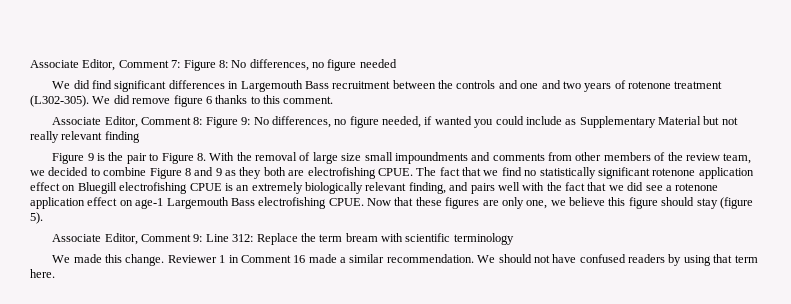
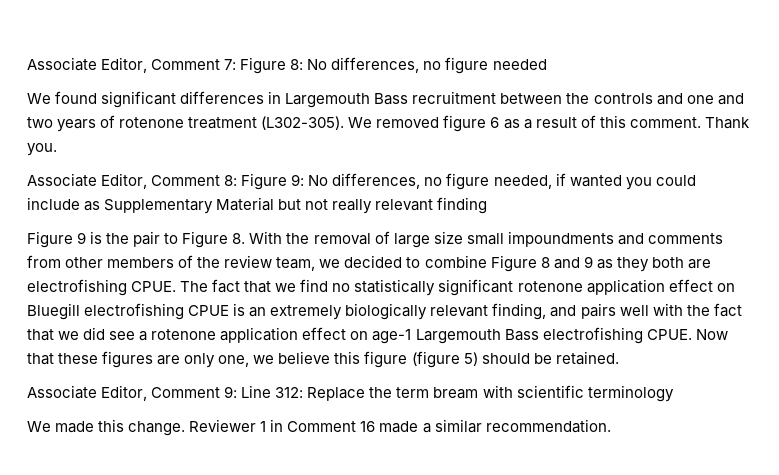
[73,80,113,89] did find -> [55,91,98,104] found
[113,95,260,107] did remove figure 6 thanks to -> [376,115,596,132] removed figure 6 as a result of
(334, 100) none -> [704,117,750,129] [27,143,57,156] Thank you.
[661,197,753,209] [30,212,43,224] should stay (figure 5). -> [411,351,619,368] (figure 5) should be retained.
[477,254,758,266] [30,269,55,278] We should not have confused readers by using that term here. -> (611, 426) none

